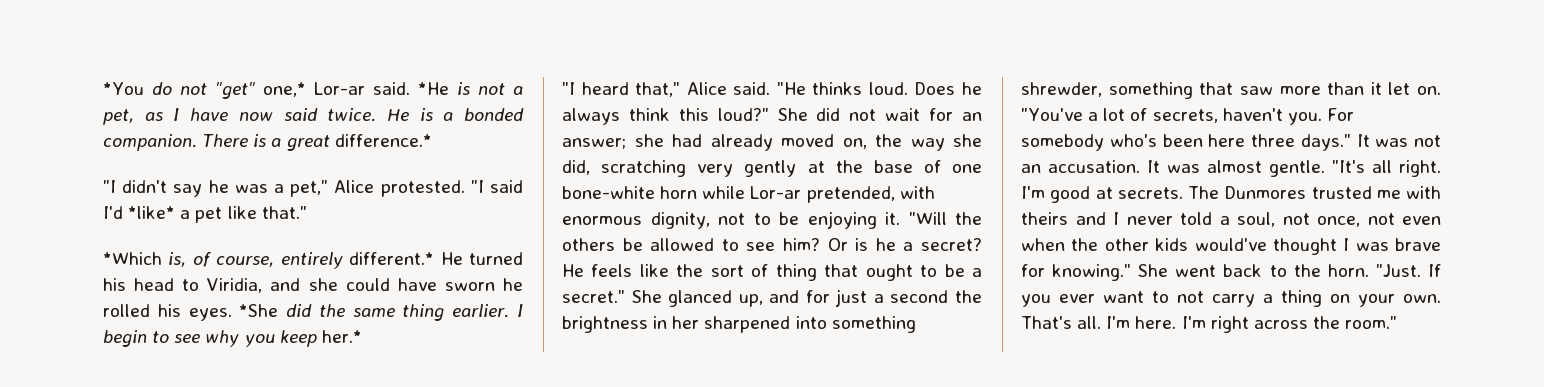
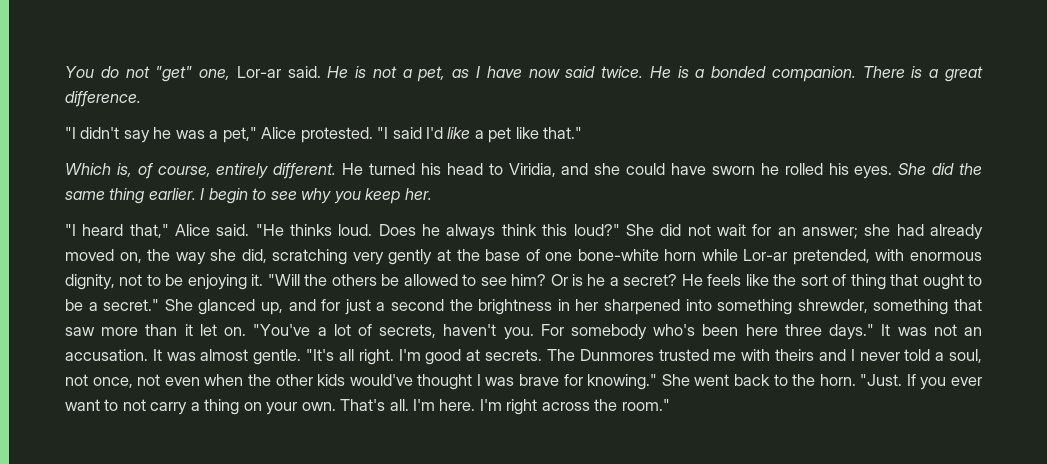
[103,82,144,95] *You -> [65,66,94,78] You
[262,82,306,97] one,* -> [199,69,231,80] one,
[417,82,449,95] *He -> [327,66,349,78] He
[334,134,432,147] difference.* -> [65,91,141,107] difference.
[128,206,176,219] *like* -> [447,127,471,139] like
[103,252,162,265] *Which -> [65,163,111,175] Which
[349,252,435,265] different.* -> [273,163,337,179] different.
[239,304,279,317] *She -> [898,163,927,175] She
[321,330,362,343] her.* -> [404,188,432,200] her.

